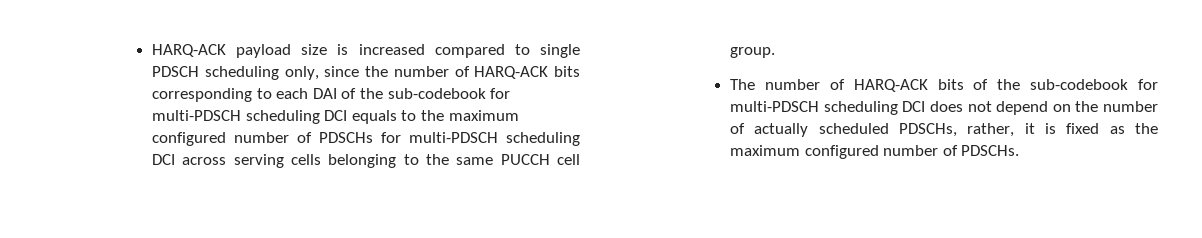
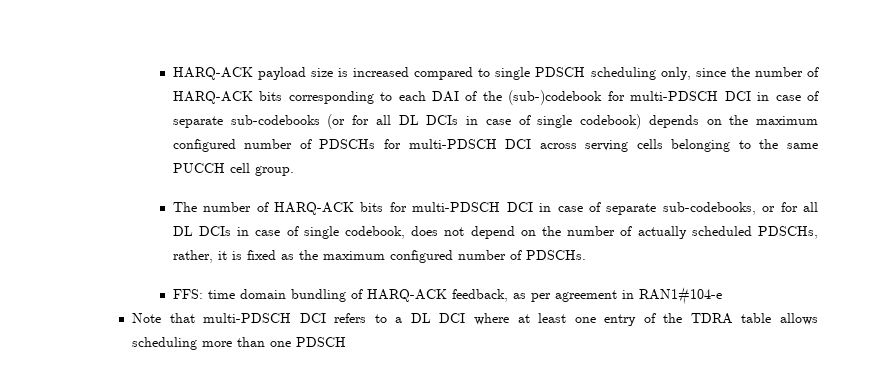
[387,88,511,99] [152,110,417,124] sub-codebook for multi-PDSCH scheduling DCI equals to -> [508,90,819,105] [172,114,722,129] (sub-)codebook for multi-PDSCH DCI in case of separate sub-codebooks (or for all DL DCIs in case of single codebook) depends on
[506,132,580,146] scheduling -> (497, 144) none
[973,79,1158,90] [730,101,926,115] of the sub-codebook for multi-PDSCH scheduling DCI -> [389,202,818,215] [172,226,405,239] for multi-PDSCH DCI in case of separate sub-codebooks, or for all DL DCIs in case of single codebook,
(1020, 150) none -> [172,287,722,305] [132,313,818,326] [132,337,347,350] // FFS: time domain bundling of HARQ-ACK feedback, as per agreement in RAN1#104-e // Note that multi-PDSCH DCI refers to a DL DCI where at least one entry of the TDRA table allows scheduling more than one PDSCH

